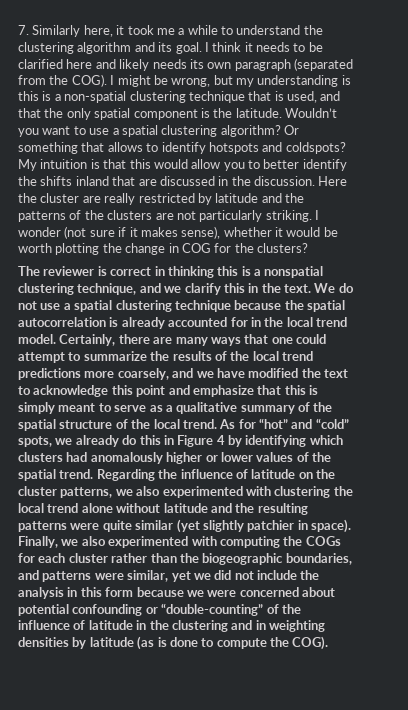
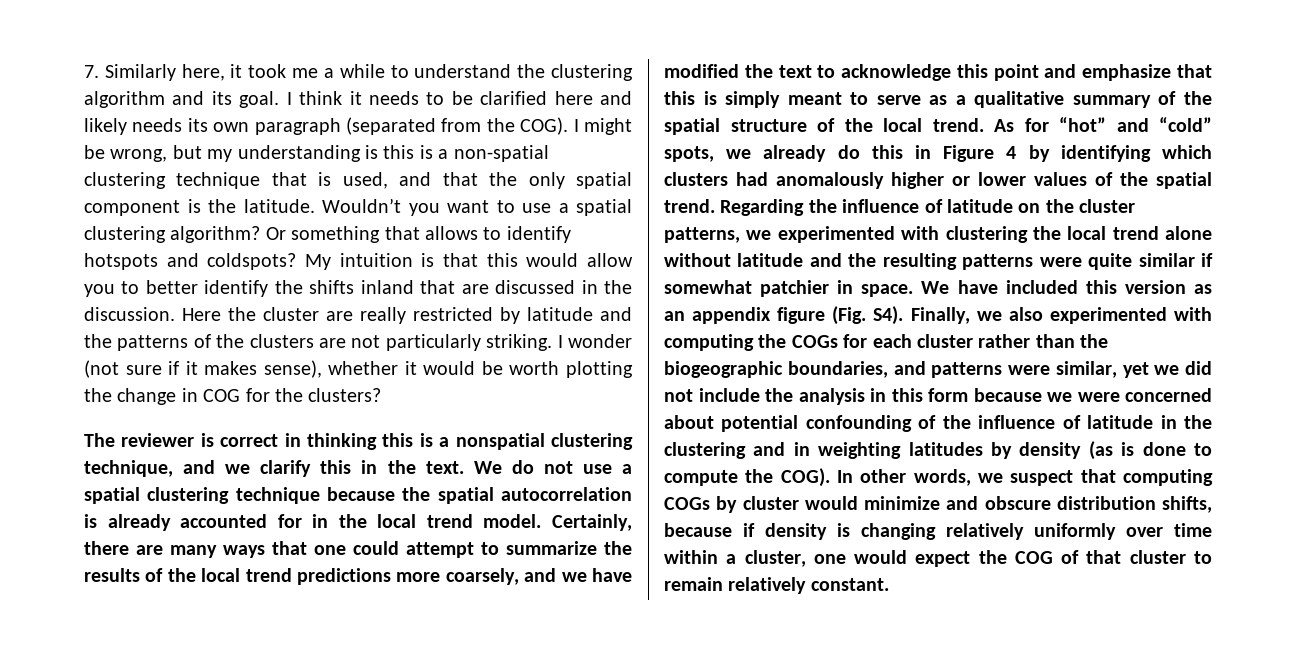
[136,486,161,496] also -> (772, 235) none
[176,519,351,533] (yet slightly patchier in space). -> [1201,253,1213,267] [664,280,1212,297] [664,306,904,325] if somewhat patchier in space. We have included this version as an appendix figure (Fig. S4).
[145,603,264,616] or “double-counting” -> (912, 423) none
[18,637,134,649] densities by latitude -> [908,442,1082,459] latitudes by density
(329, 643) none -> [837,469,1213,486] [664,496,1212,513] [664,523,1212,540] [664,550,1212,567] [664,577,889,594] In other words, we suspect that computing COGs by cluster would minimize and obscure distribution shifts, because if density is changing relatively uniformly over time within a cluster, one would expect the COG of that cluster to remain relatively constant.

